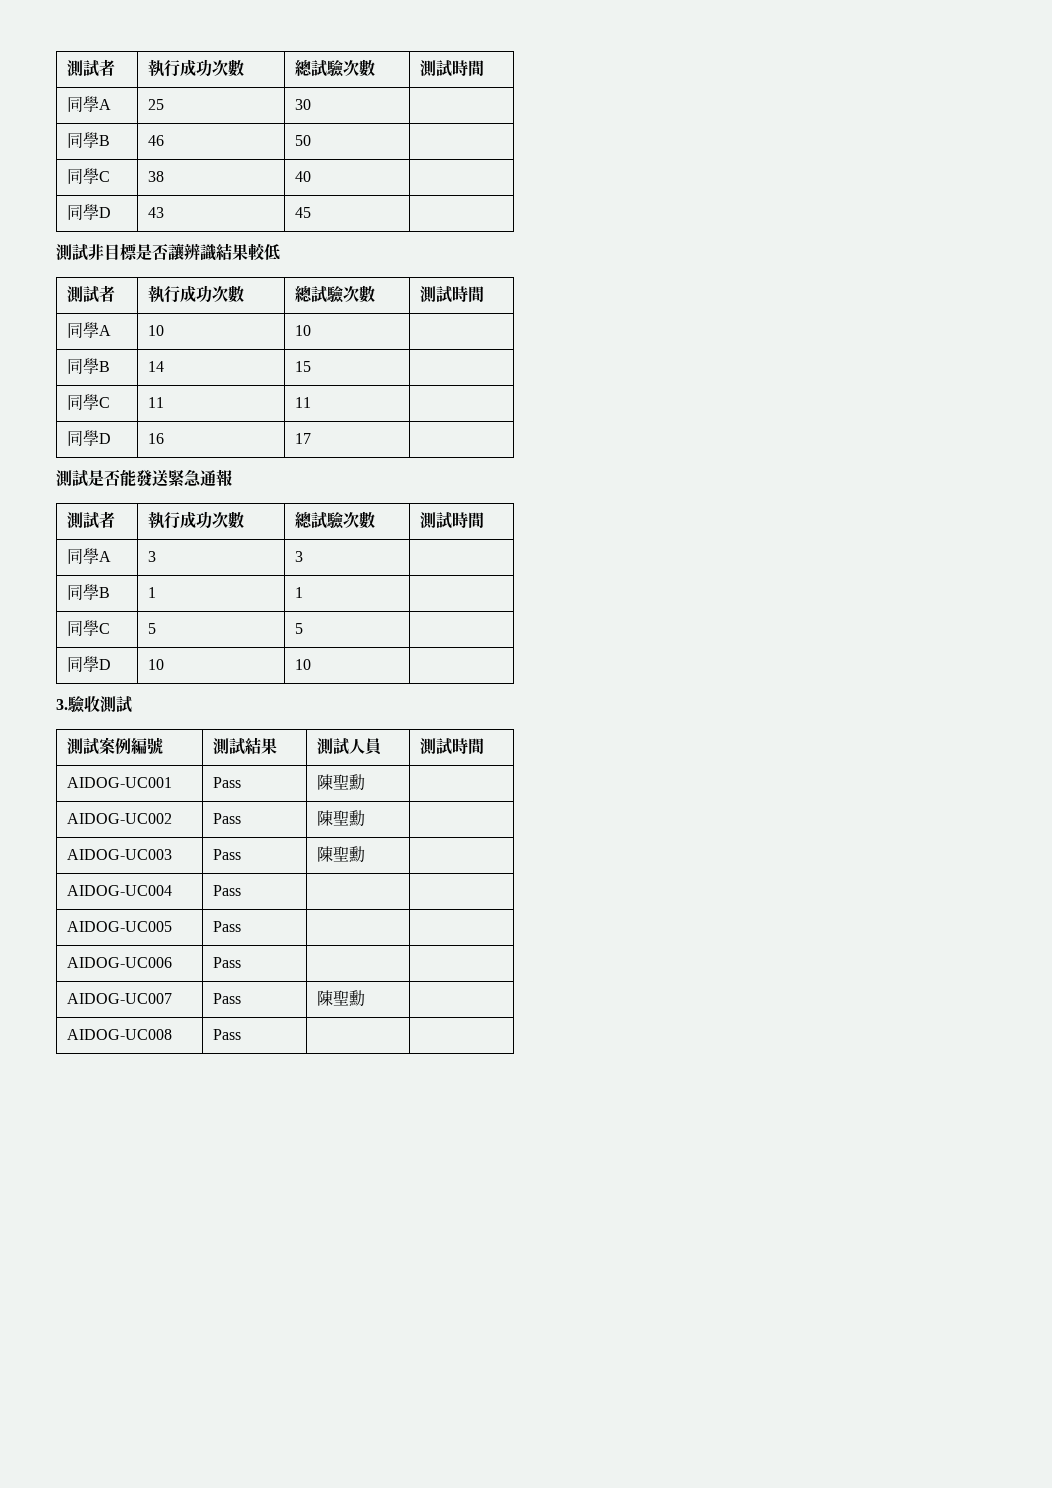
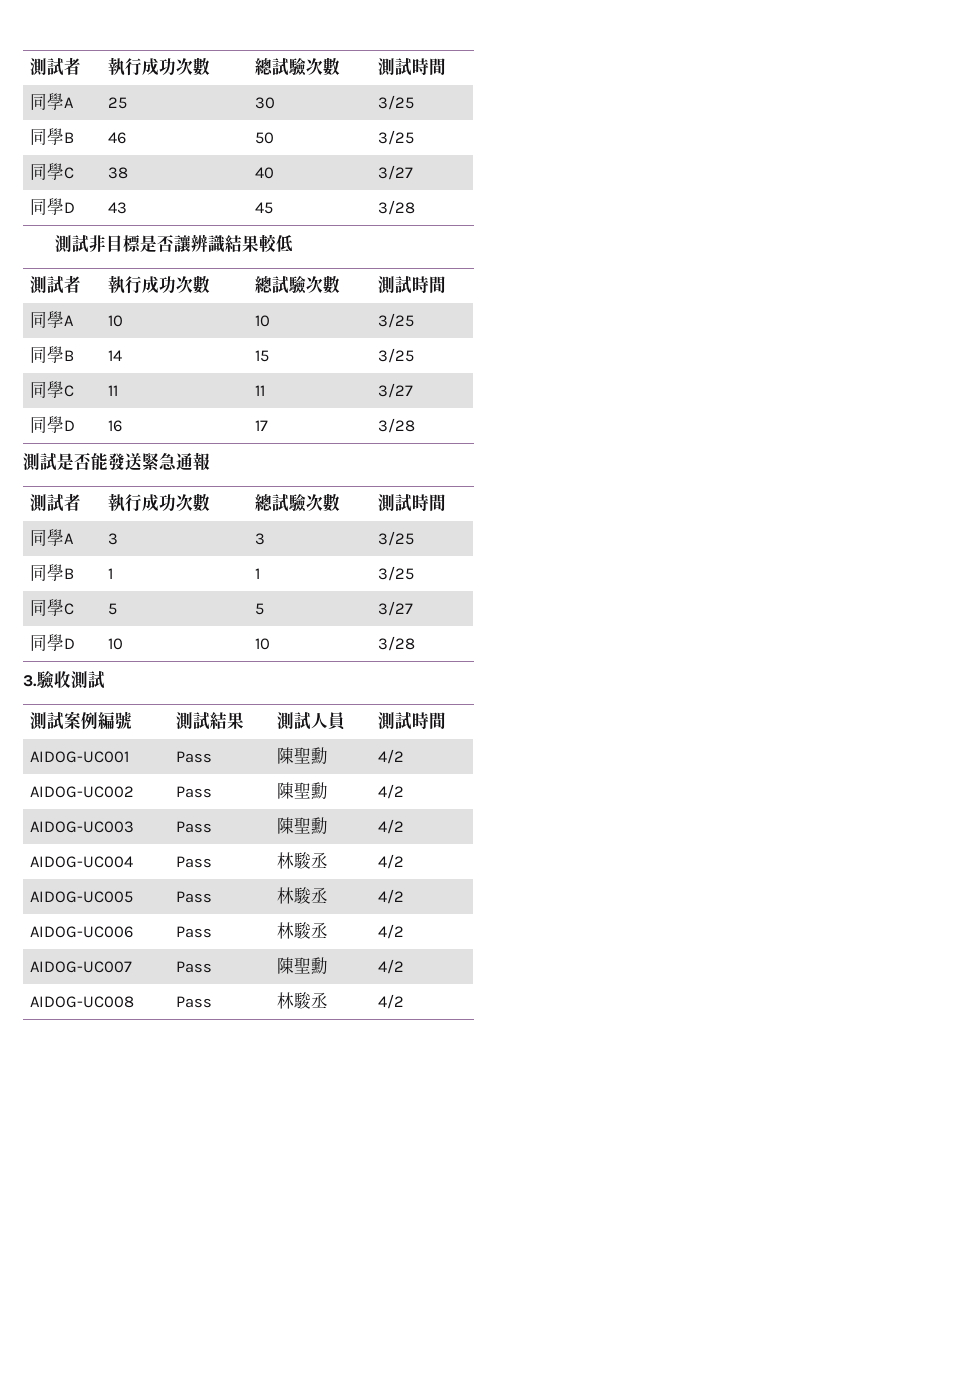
(311, 104) none -> [378,95,415,110] 3/25
(311, 140) none -> [378,130,415,145] 3/25
(311, 176) none -> [378,165,414,180] 3/27
(311, 212) none -> [378,200,416,215] 3/28
(311, 330) none -> [378,313,415,328] 3/25
(311, 366) none -> [378,348,415,363] 3/25
(311, 402) none -> [378,383,414,398] 3/27
(311, 438) none -> [378,418,416,433] 3/28
(303, 556) none -> [378,531,415,546] 3/25
(303, 592) none -> [378,566,415,581] 3/25
(303, 628) none -> [378,601,414,616] 3/27
(311, 664) none -> [378,636,416,651] 3/28
(365, 782) none -> [378,749,405,764] 4/2
(365, 818) none -> [378,784,405,799] 4/2
(365, 854) none -> [378,819,405,834] 4/2
(241, 890) | -> [277,852,329,869] [378,854,405,869] 林駿丞 | 4/2
(241, 926) | -> [277,887,329,904] [378,889,405,904] 林駿丞 | 4/2
(241, 962) | -> [277,922,329,939] [378,924,405,939] 林駿丞 | 4/2
(365, 998) none -> [378,959,405,974] 4/2
(241, 1034) | -> [277,992,329,1009] [378,994,405,1009] 林駿丞 | 4/2

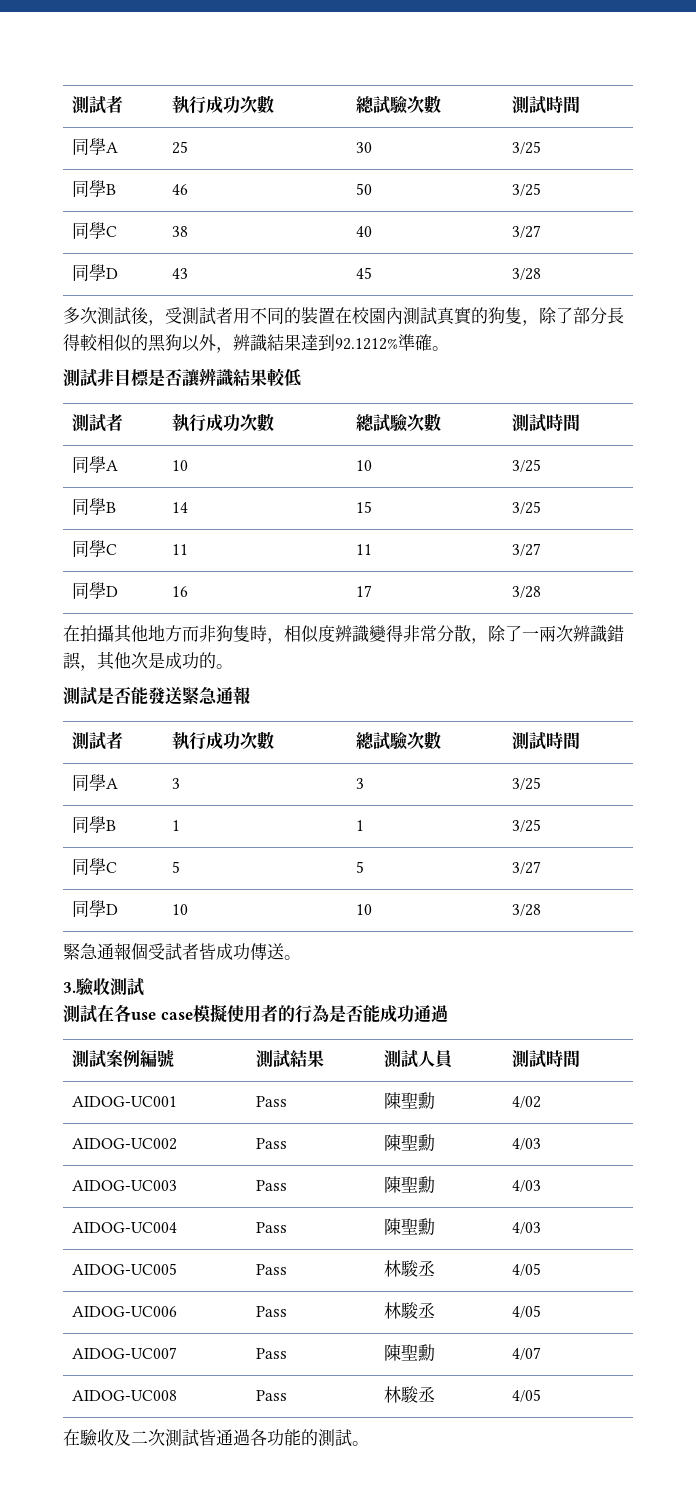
(416, 207) none -> [63,307,624,326] [63,334,449,353] // 多次測試後，受測試者用不同的裝置在校園內測試真實的狗隻，除了部分長得較相似的黑狗以外，辨識結果達到92.1212%準確。
(416, 425) none -> [63,624,624,644] [63,651,233,671] // 在拍攝其他地方而非狗隻時，相似度辨識變得非常分散，除了一兩次辨識錯誤，其他次是成功的。
[23,671,105,689] 3.驗收測試 -> [63,943,301,961] [63,978,144,996] [63,1004,448,1023] 緊急通報個受試者皆成功傳送。 // 3.驗收測試 // 測試在各use case模擬使用者的行為是否能成功通過
[378,749,405,764] 4/2 -> [511,1096,541,1108] 4/02
[378,784,405,799] 4/2 -> [511,1138,541,1150] 4/03
[378,819,405,834] 4/2 -> [511,1180,541,1192] 4/03
[277,852,329,869] [378,854,405,869] 林駿丞 | 4/2 -> [383,1218,435,1236] [511,1222,541,1234] 陳聖勳 | 4/03
[378,889,405,904] 4/2 -> [511,1263,541,1276] 4/05
[378,924,405,939] 4/2 -> [511,1305,541,1318] 4/05
[378,959,405,974] 4/2 -> [511,1347,541,1360] 4/07
[378,994,405,1009] 4/2 -> [511,1389,541,1402] [63,1429,369,1447] 4/05 // 在驗收及二次測試皆通過各功能的測試。

